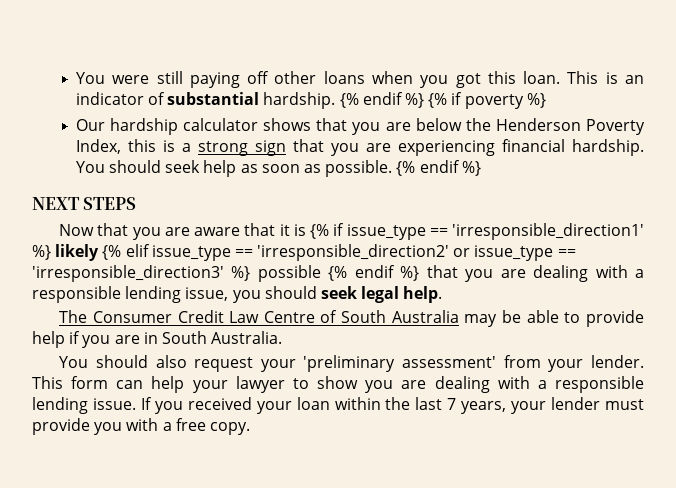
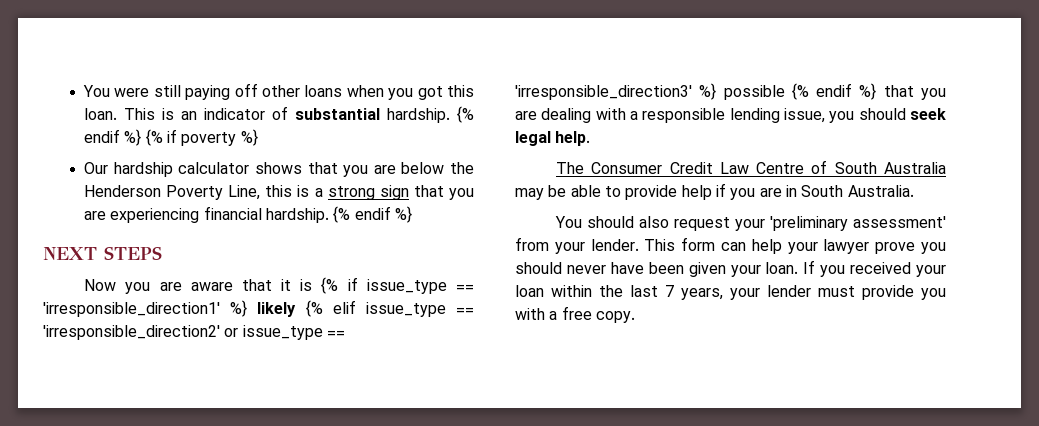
[75,139,121,154] Index, -> [228,185,261,200] Line,
[75,160,393,177] You should seek help as soon as possible. -> (329, 215) none
[97,223,129,236] that -> (117, 285) none
[292,376,644,393] [32,397,136,414] to show you are dealing with a responsible lending issue. -> [875,242,947,254] [515,262,799,277] prove you should never have been given your loan.

